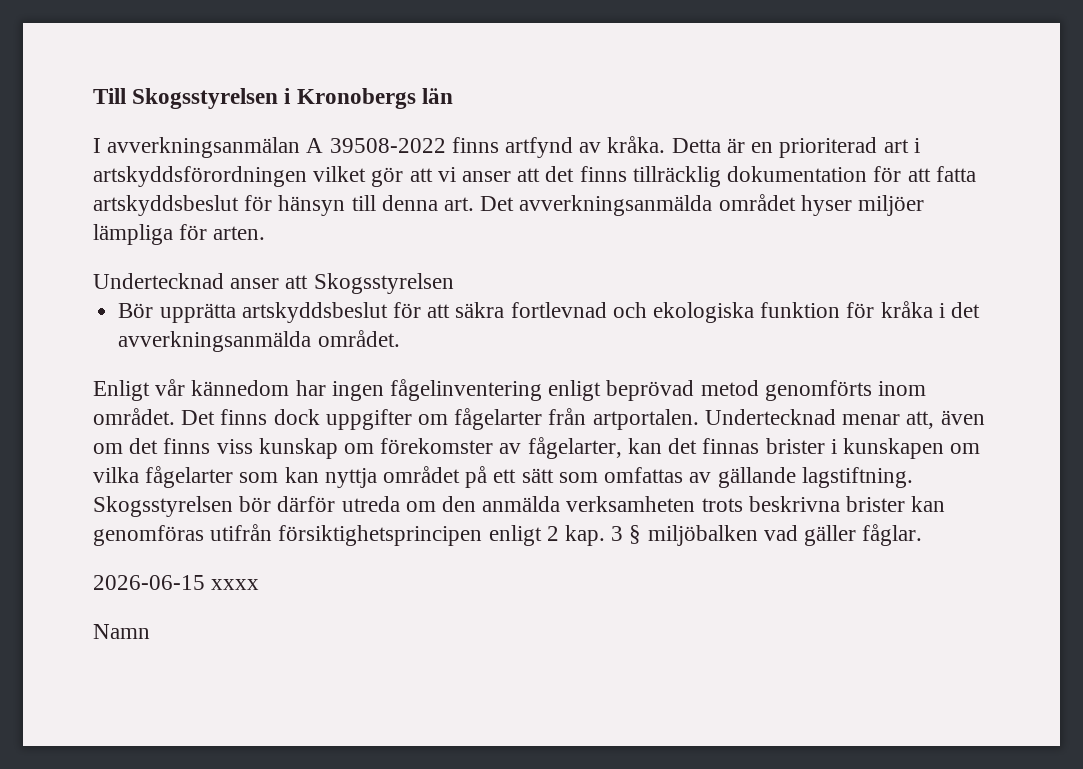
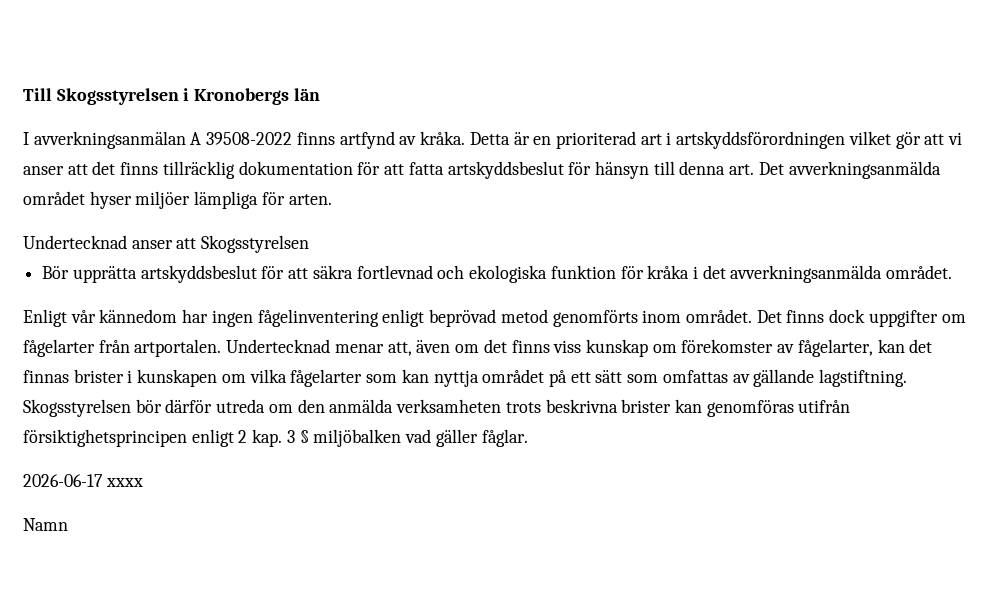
[93,575,205,590] 2026-06-15 -> [23,474,103,487] 2026-06-17

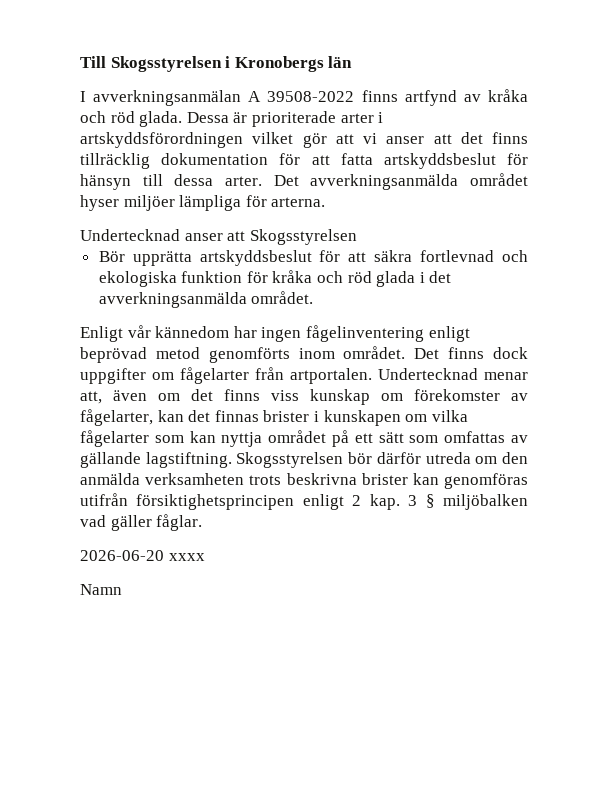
[420,131,662,149] kråka. Detta är en prioriterad art -> [488,89,529,102] [80,111,374,127] kråka och röd glada. Dessa är prioriterade arter
[679,161,755,175] denna art. -> [174,174,262,186] dessa arter.
[288,194,332,205] arten. -> [271,197,326,207] arterna.
(690, 272) none -> [317,271,416,287] och röd glada
[23,474,103,487] 2026-06-17 -> [80,550,164,561] 2026-06-20

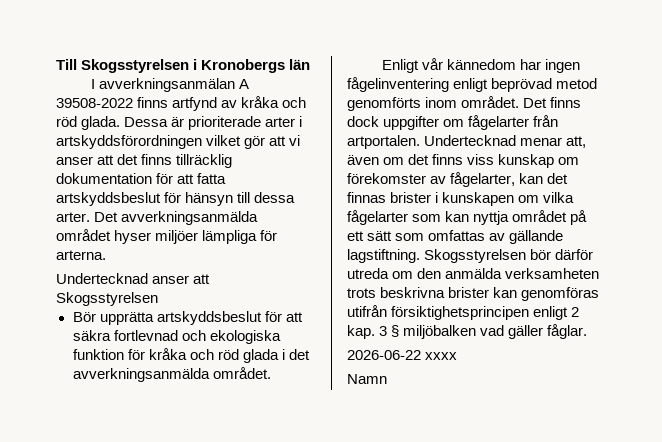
[80,550,164,561] 2026-06-20 -> [347,350,421,360] 2026-06-22

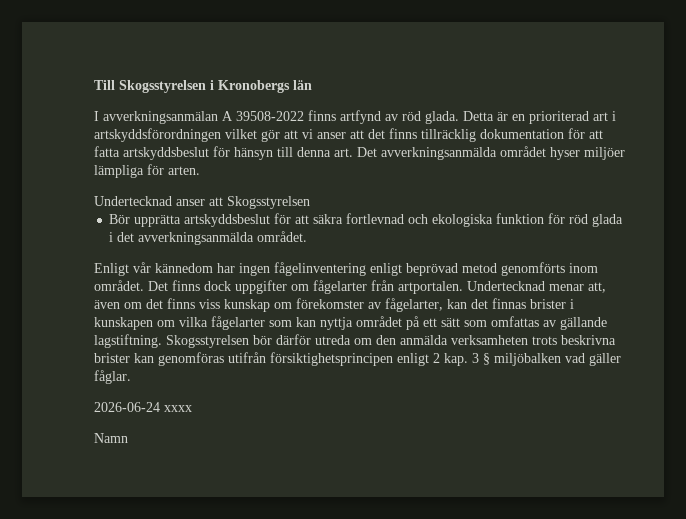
[241,96,307,108] [56,116,296,130] kråka och röd glada. Dessa är prioriterade arter -> [402,111,608,124] röd glada. Detta är en prioriterad art
[254,192,296,203] [56,212,90,222] dessa arter. -> [297,147,353,157] denna art.
[56,250,106,260] arterna. -> [168,166,200,175] arten.
[148,348,214,360] kråka och -> (566, 218) none
[347,350,421,360] 2026-06-22 -> [94,402,160,412] 2026-06-24

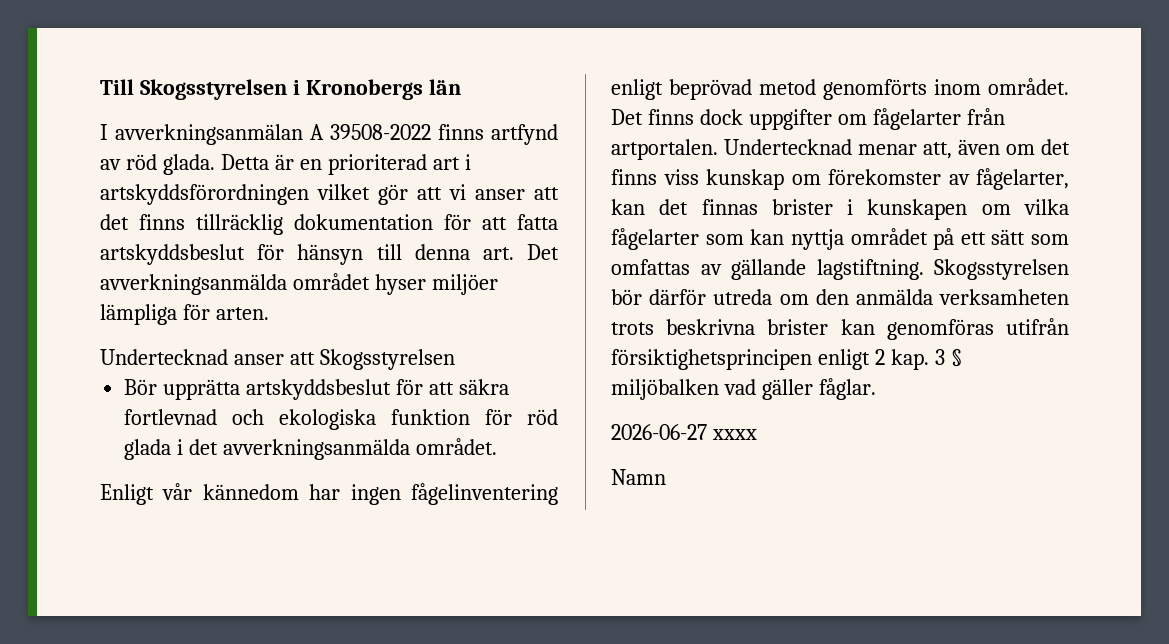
[94,402,160,412] 2026-06-24 -> [611,424,707,440] 2026-06-27

